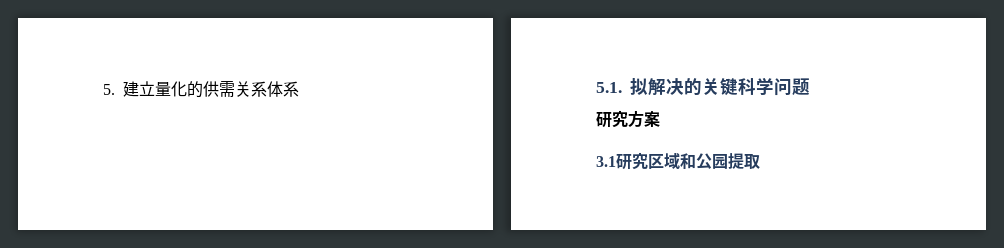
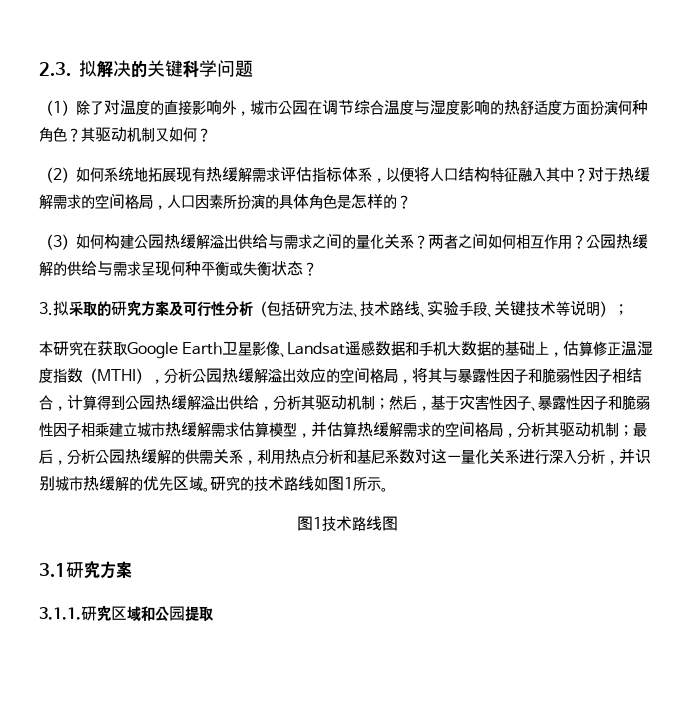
[103,81,300,98] [596,82,622,93] 5.建立量化的供需关系体系 // 5.1. -> [39,62,71,76] 2.3.
(810, 86) none -> [39,99,648,116] [39,127,211,142] [39,166,650,183] [39,193,411,210] [39,233,648,250] [39,260,317,276] [39,300,628,317] [39,341,654,359] [39,367,642,384] [39,394,650,411] [39,421,647,438] [39,448,651,465] [39,476,388,492] [297,516,398,531] [39,563,66,577] （1）除了对温度的直接影响外，城市公园在调节综合温度与湿度影响的热舒适度方面扮演何种角色？其驱动机制又如何？ // （2）如何系统地拓展现有热缓解需求评估指标体系，以便将人口结构特征融入其中？对于热缓解需求的空间格局，人口因素所扮演的具体角色是怎样的？ // （3）如何构建公园热缓解溢出供给与需求之间的量化关系？两者之间如何相互作用？公园热缓解的供给与需求呈现何种平衡或失衡状态？ // 3.拟采取的研究方案及可行性分析（包括研究方法、技术路线、实验手段、关键技术等说明）； // 本研究在获取Google Earth卫星影像、Landsat遥感数据和手机大数据的基础上，估算修正温湿度指数（MTHI），分析公园热缓解溢出效应的空间格局，将其与暴露性因子和脆弱性因子相结合，计算得到公园热缓解溢出供给，分析其驱动机制；然后，基于灾害性因子、暴露性因子和脆弱性因子相乘建立城市热缓解需求估算模型，并估算热缓解需求的空间格局，分析其驱动机制；最后，分析公园热缓解的供需关系，利用热点分析和基尼系数对这一量化关系进行深入分析，并识别城市热缓解的优先区域。研究的技术路线如图1所示。 // 图1技术路线图 // 3.1
[596,156,616,167] 3.1 -> [39,607,81,620] 3.1.1.

